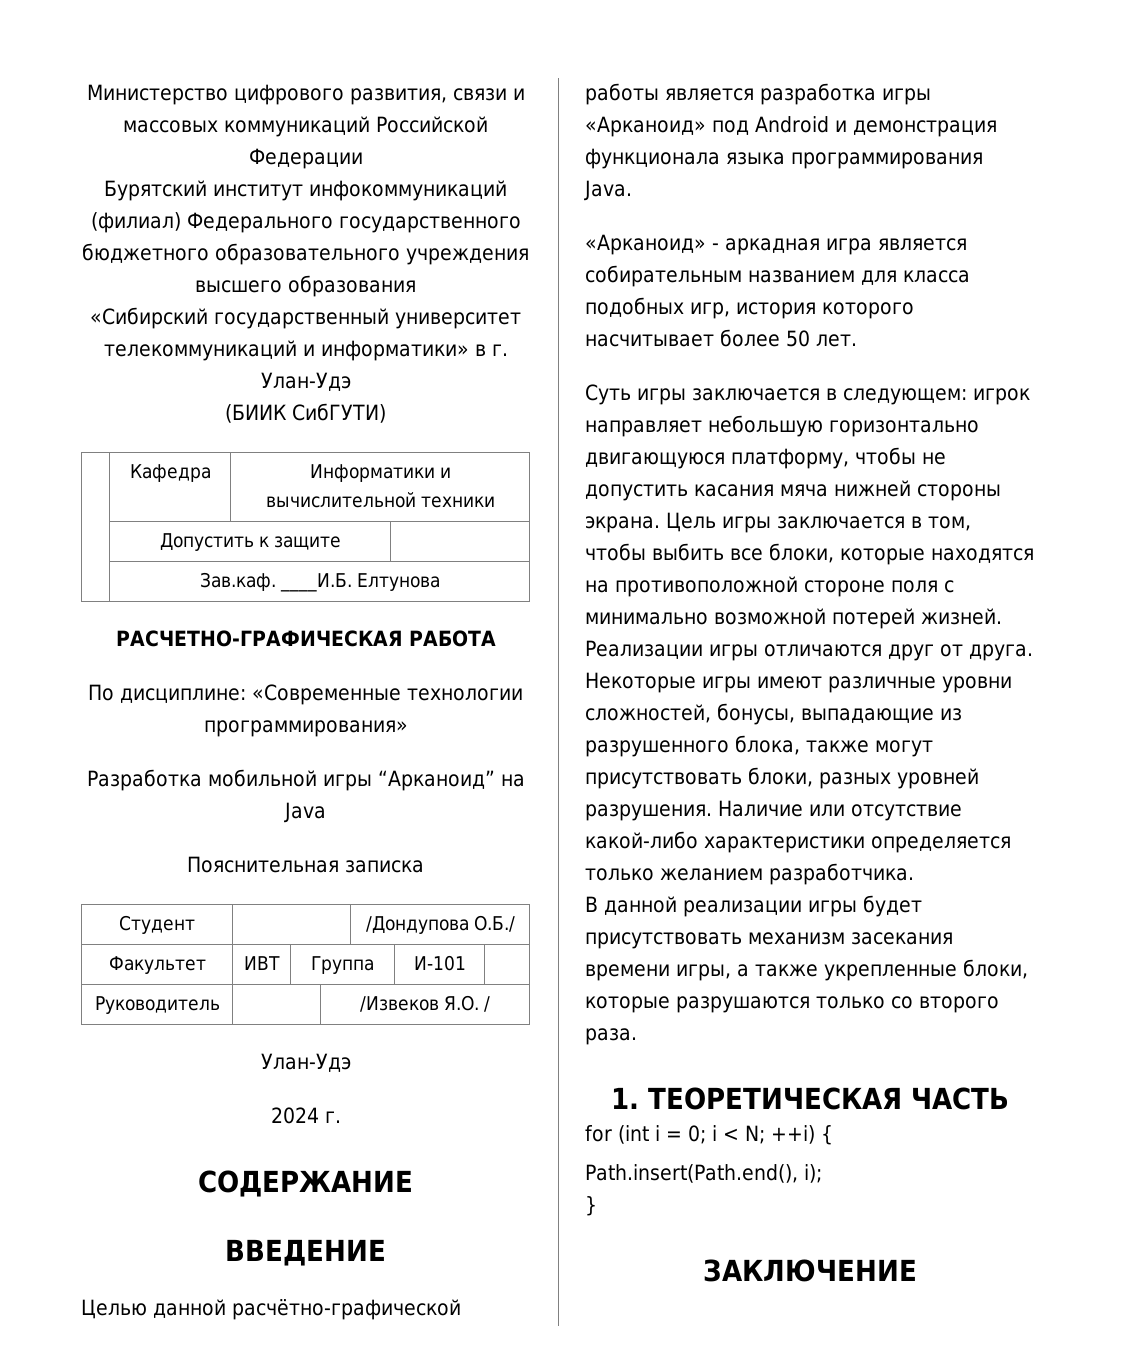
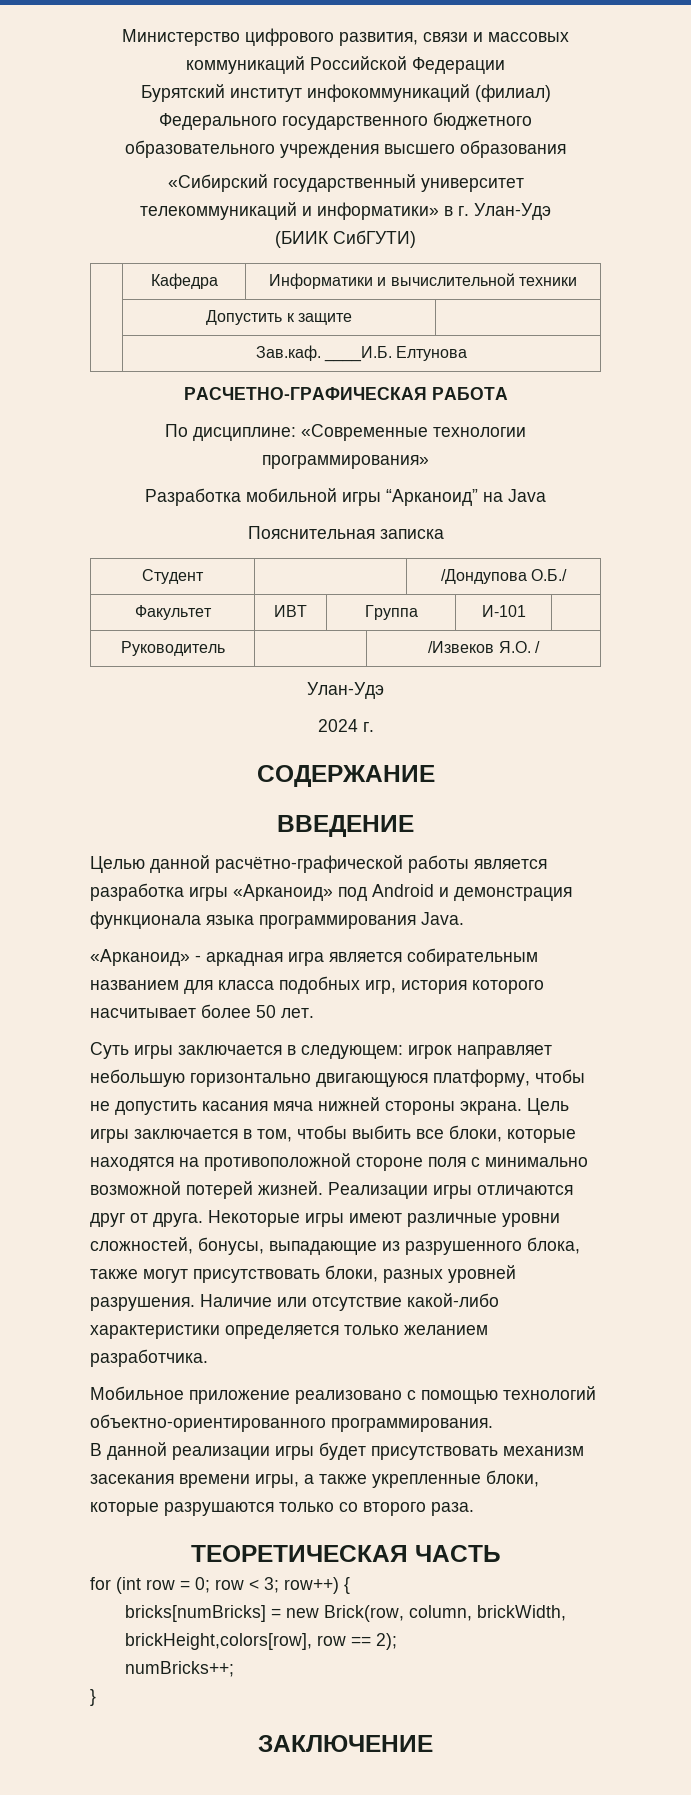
(914, 874) none -> [90,1386,596,1404] [90,1414,493,1432] // Мобильное приложение реализовано с помощью технологий объектно-ориентированного программирования.
[610,1087,639,1109] 1. -> (474, 1509) none
[655,1125,660,1141] i -> [146,1579,175,1590] row
[712,1125,833,1145] [585,1164,822,1183] i < N; ++i) { // Path.insert(Path.end(), i); -> [215,1577,350,1594] [124,1605,566,1622] [124,1633,397,1650] [124,1661,234,1677] row < 3; row++) { // bricks[numBricks] = new Brick(row, column, brickWidth, brickHeight,colors[row], row == 2); // numBricks++;

